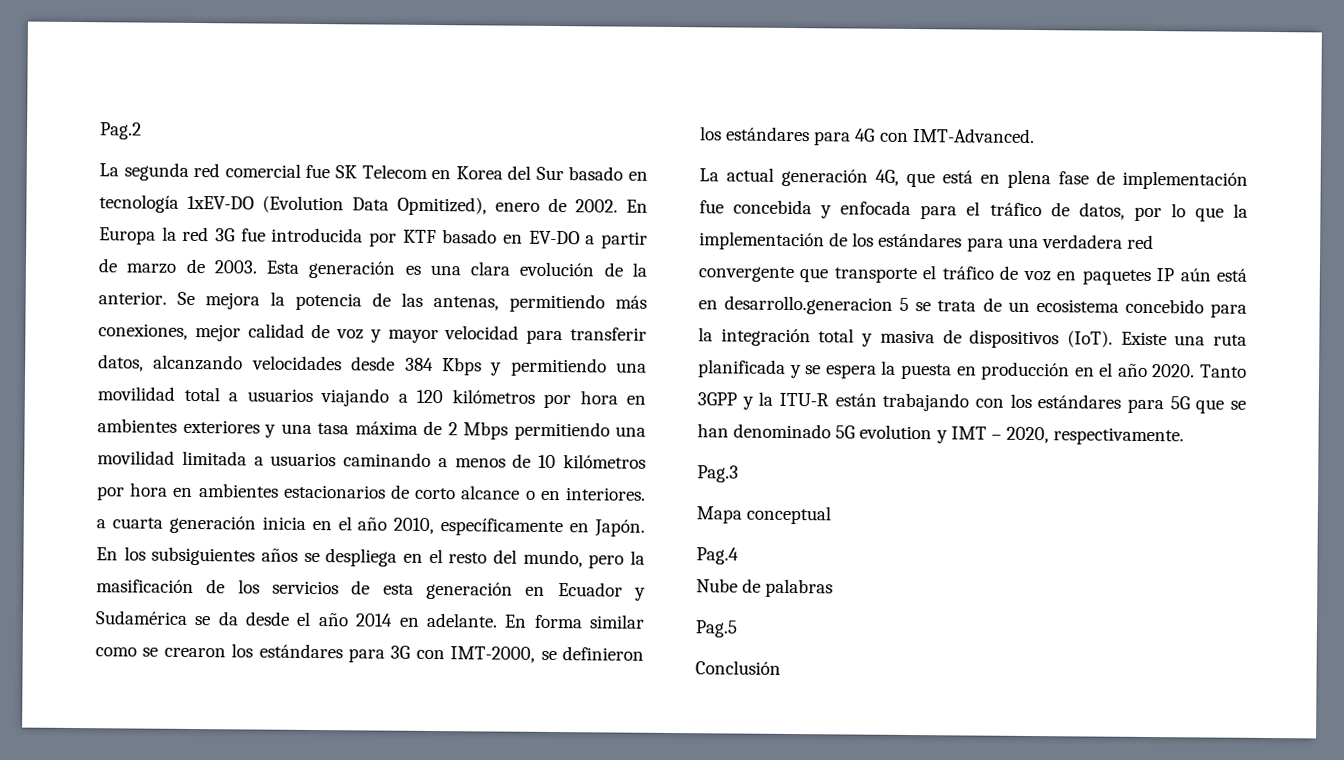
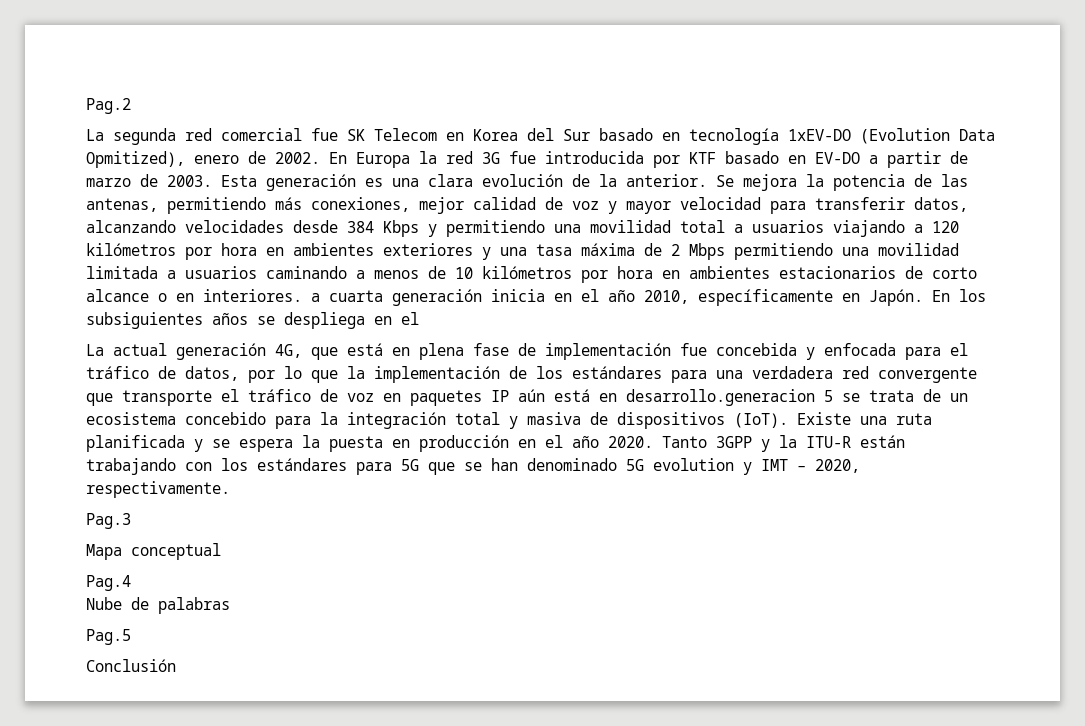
[448,549,645,569] [96,579,646,601] [95,610,645,629] [95,643,644,663] [700,126,1035,146] resto del mundo, pero la masificación de los servicios de esta generación en Ecuador y Sudamérica se da desde el año 2014 en adelante. En forma similar como se crearon los estándares para 3G con IMT-2000, se definieron los estándares para 4G con IMT-Advanced. -> (419, 318) none

